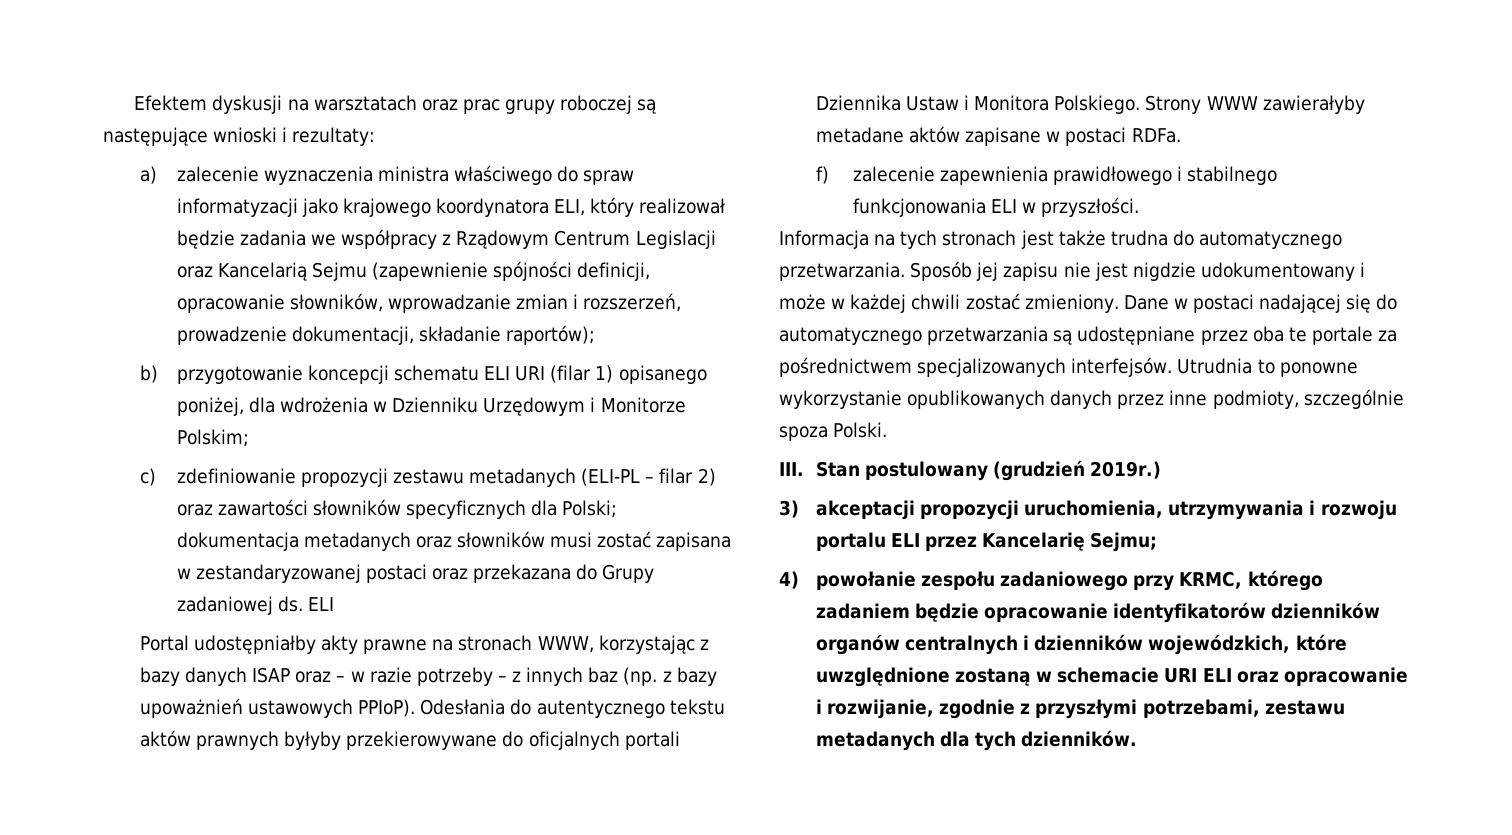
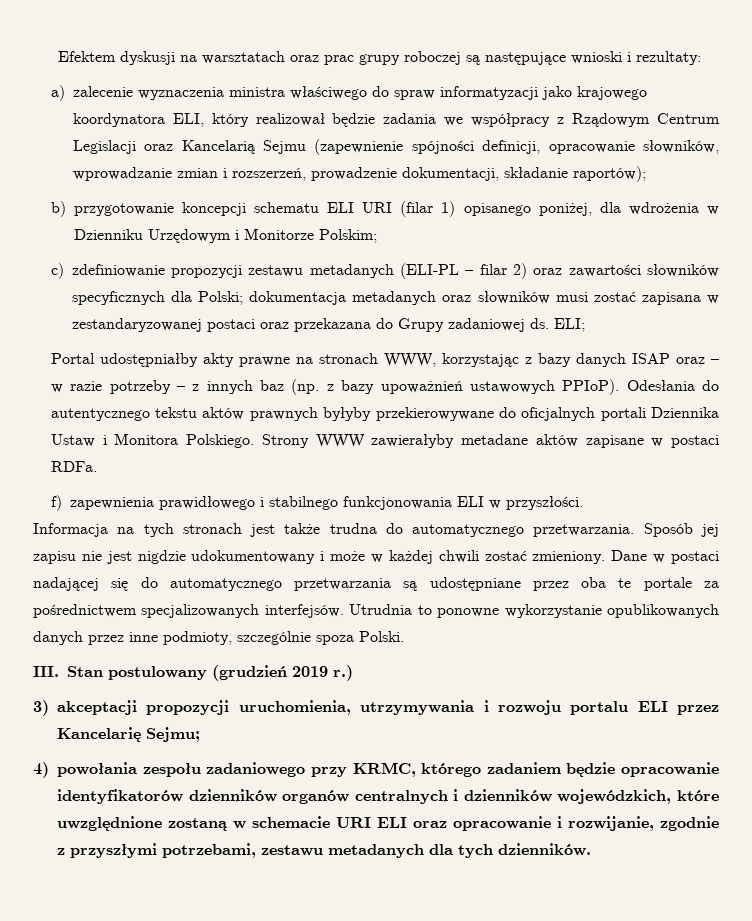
[307,597,334,611] ELI -> [553,318,585,332] ELI;
[852,166,935,182] zalecenie -> (62, 503) none
[1090,461,1162,479] 2019r.) -> [292,665,353,681] 2019 r.)
[815,571,916,590] powołanie -> [57,762,137,777] powołania

